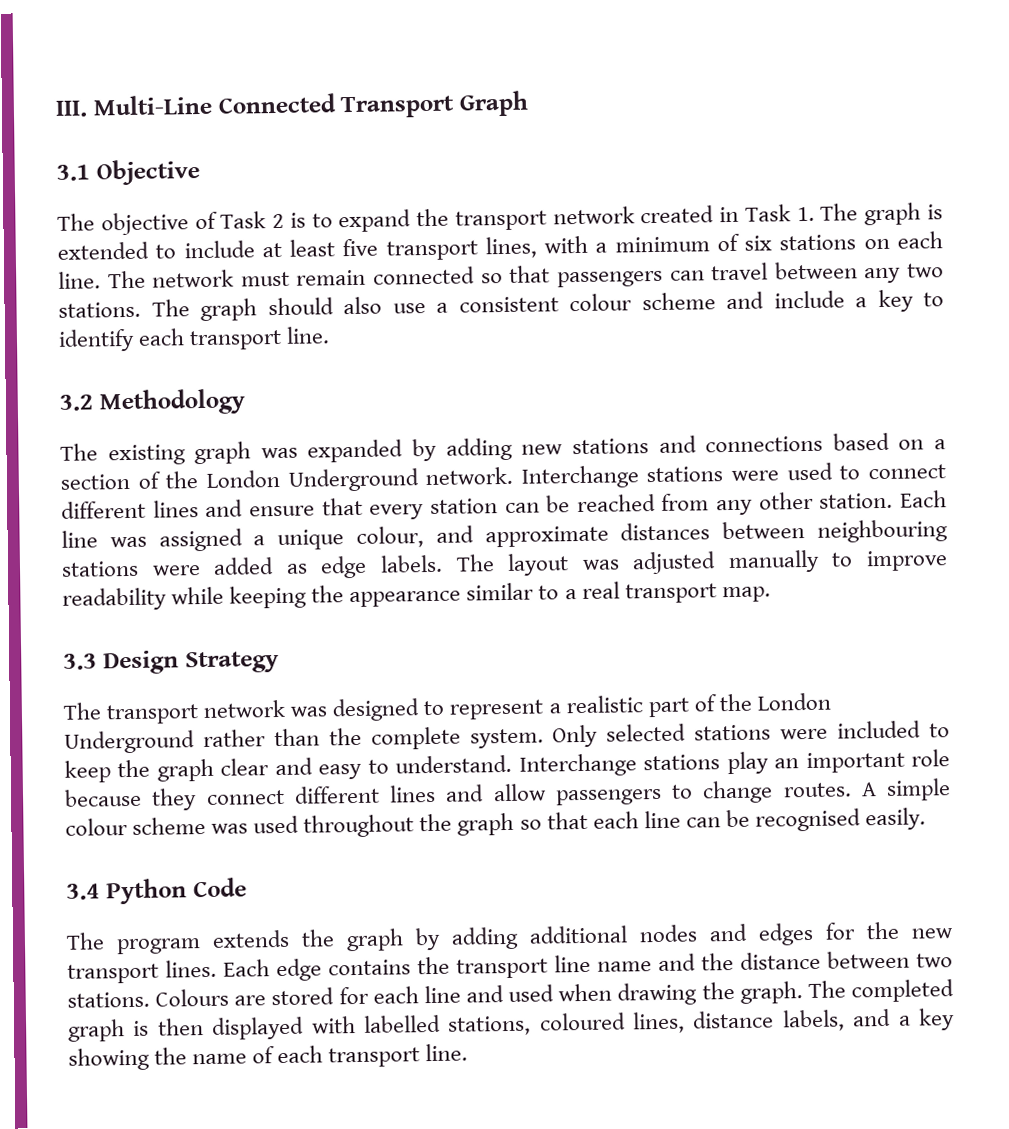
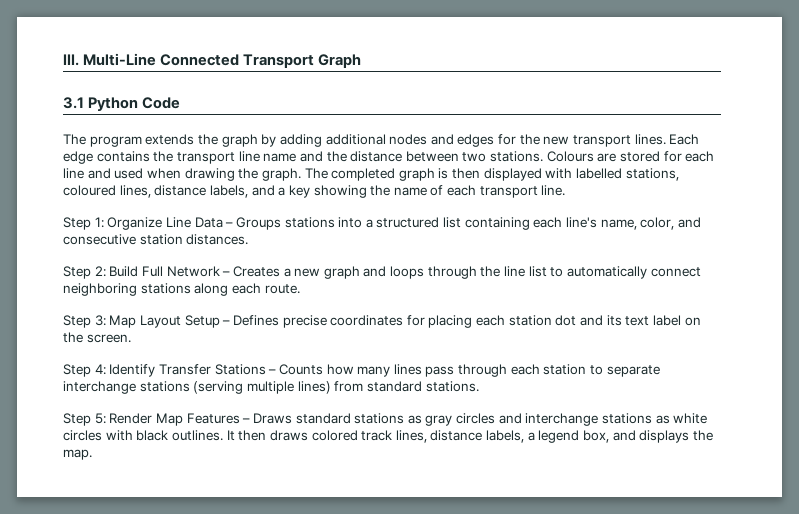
[95,159,200,186] [57,202,943,236] [57,231,943,261] [58,261,945,289] [58,289,944,322] [58,326,331,352] [59,388,245,416] [60,432,947,466] [60,462,946,492] [61,490,947,520] [61,519,948,552] [61,549,949,579] [62,581,771,611] [63,650,279,675] [63,692,831,725] [64,720,950,754] [64,749,950,783] [64,778,951,811] [65,807,927,838] [66,883,100,900] Objective // The objective of Task 2 is to expand the transport network created in Task 1. The graph is extended to include at least five transport lines, with a minimum of six stations on each line. The network must remain connected so that passengers can travel between any two stations. The graph should also use a consistent colour scheme and include a key to identify each transport line. // 3.2 Methodology // The existing graph was expanded by adding new stations and connections based on a section of the London Underground network. Interchange stations were used to connect different lines and ensure that every station can be reached from any other station. Each line was assigned a unique colour, and approximate distances between neighbouring stations were added as edge labels. The layout was adjusted manually to improve readability while keeping the appearance similar to a real transport map. // 3.3 Design Strategy // The transport network was designed to represent a realistic part of the London Underground rather than the complete system. Only selected stations were included to keep the graph clear and easy to understand. Interchange stations play an important role because they connect different lines and allow passengers to change routes. A simple colour scheme was used throughout the graph so that each line can be recognised easily. // 3.4 -> (84, 103) none
(469, 1052) none -> [63,217,701,230] [63,234,249,245] [63,266,701,279] [63,283,300,296] [63,315,701,328] [63,332,131,343] [63,364,660,377] [63,381,479,394] [63,413,708,426] [63,430,713,443] [63,449,92,460] // Step 1: Organize Line Data – Groups stations into a structured list containing each line's name, color, and consecutive station distances. // Step 2: Build Full Network – Creates a new graph and loops through the line list to automatically connect neighboring stations along each route. // Step 3: Map Layout Setup – Defines precise coordinates for placing each station dot and its text label on the screen. // Step 4: Identify Transfer Stations – Counts how many lines pass through each station to separate interchange stations (serving multiple lines) from standard stations. // Step 5: Render Map Features – Draws standard stations as gray circles and interchange stations as white circles with black outlines. It then draws colored track lines, distance labels, a legend box, and displays the map.

